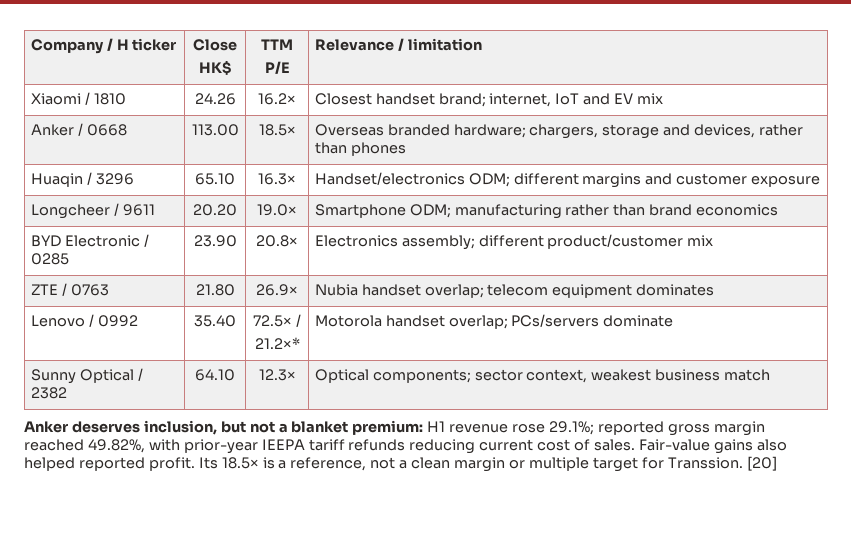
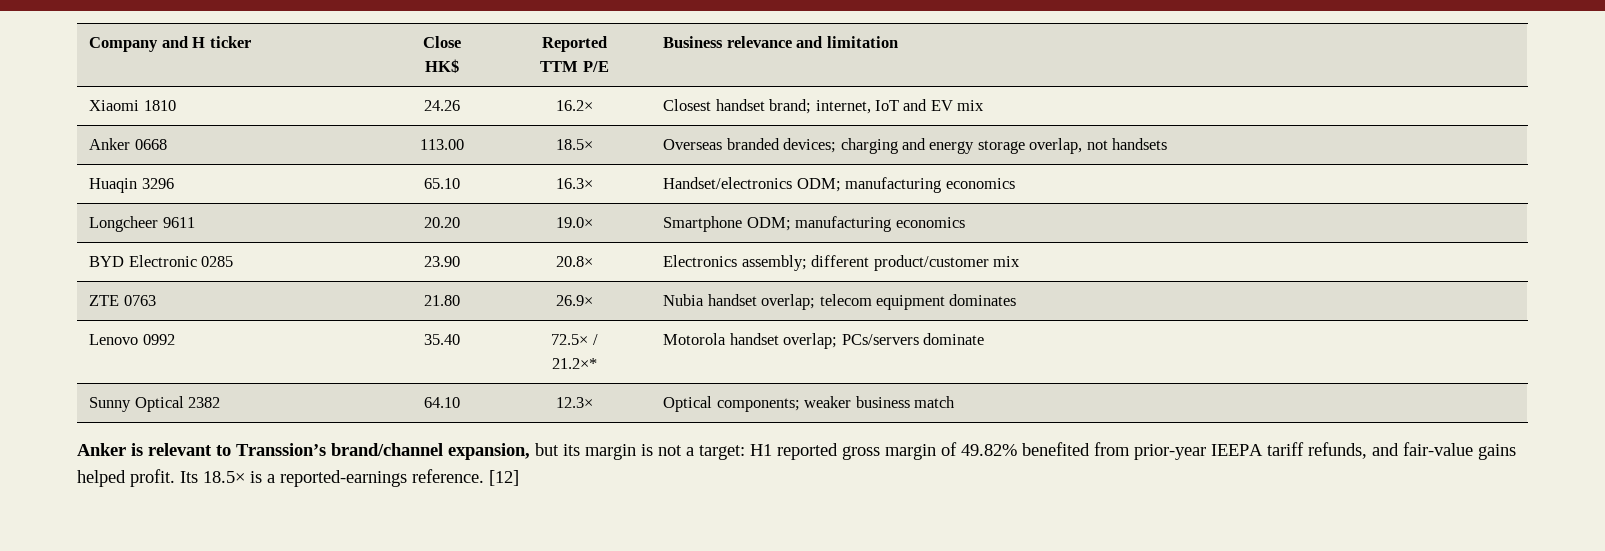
[106,38,113,51] / -> [161,36,188,48] and
(231, 68) none -> [542,36,607,52] Reported //
(293, 44) // -> (579, 66) none
[314,38,404,51] Relevance / -> [663,36,823,48] Business relevance and
[84,92,90,105] / -> (140, 105) none
[77,123,83,136] / -> (131, 144) none
[453,124,804,139] [314,142,406,156] hardware; chargers, storage and devices, rather than phones -> [783,138,1168,154] devices; charging and energy storage overlap, not handsets
[86,172,92,185] / -> (138, 185) none
[513,173,821,188] different margins and customer exposure -> [845,177,1015,193] manufacturing economics
[113,203,119,216] / -> (159, 224) none
[565,204,693,216] rather than brand -> (892, 224) none
[143,234,149,247] / -> (197, 261) none
[61,283,67,296] / -> (120, 300) none
[88,314,94,327] / -> (139, 339) none
[137,368,143,381] / -> (184, 404) none
[474,369,652,383] sector context, weakest -> [804,396,852,408] weaker
[71,420,765,436] [24,439,787,454] [24,457,145,471] deserves inclusion, but not a blanket premium: H1 revenue rose 29.1%; reported gross margin reached 49.82%, with prior-year IEEPA tariff refunds reducing current cost of sales. Fair-value gains also helped reported -> [131,442,1516,460] [77,470,126,487] is relevant to Transsion’s brand/channel expansion, but its margin is not a target: H1 reported gross margin of 49.82% benefited from prior-year IEEPA tariff refunds, and fair-value gains helped
[290,456,777,472] reference, not a clean margin or multiple target for Transsion. [20] -> [280,469,519,487] reported-earnings reference. [12]

